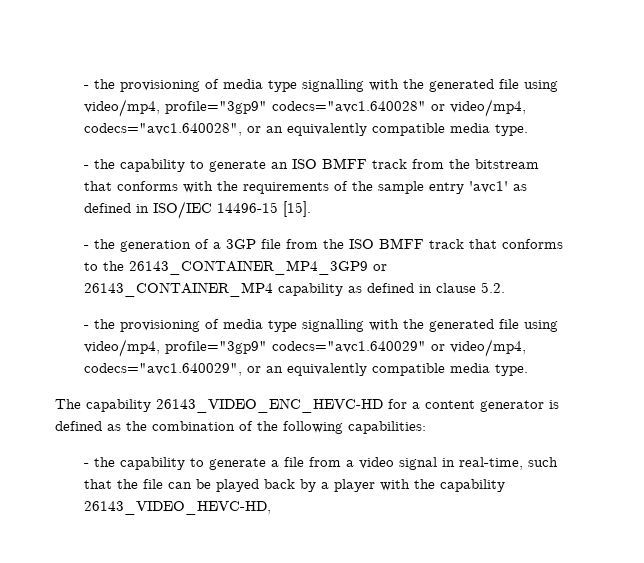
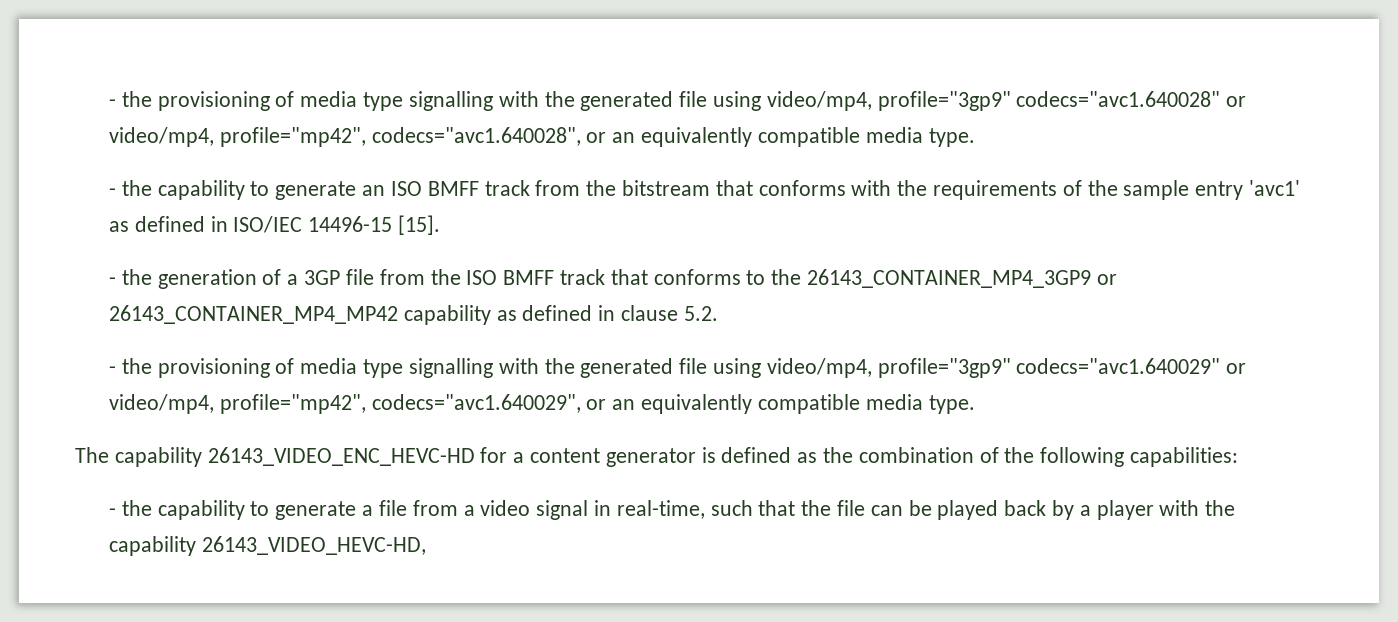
(526, 108) none -> [219,127,366,147] profile="mp42",
[83,282,273,297] 26143_CONTAINER_MP4 -> [109,305,399,324] 26143_CONTAINER_MP4_MP42
(526, 348) none -> [219,394,366,414] profile="mp42",

